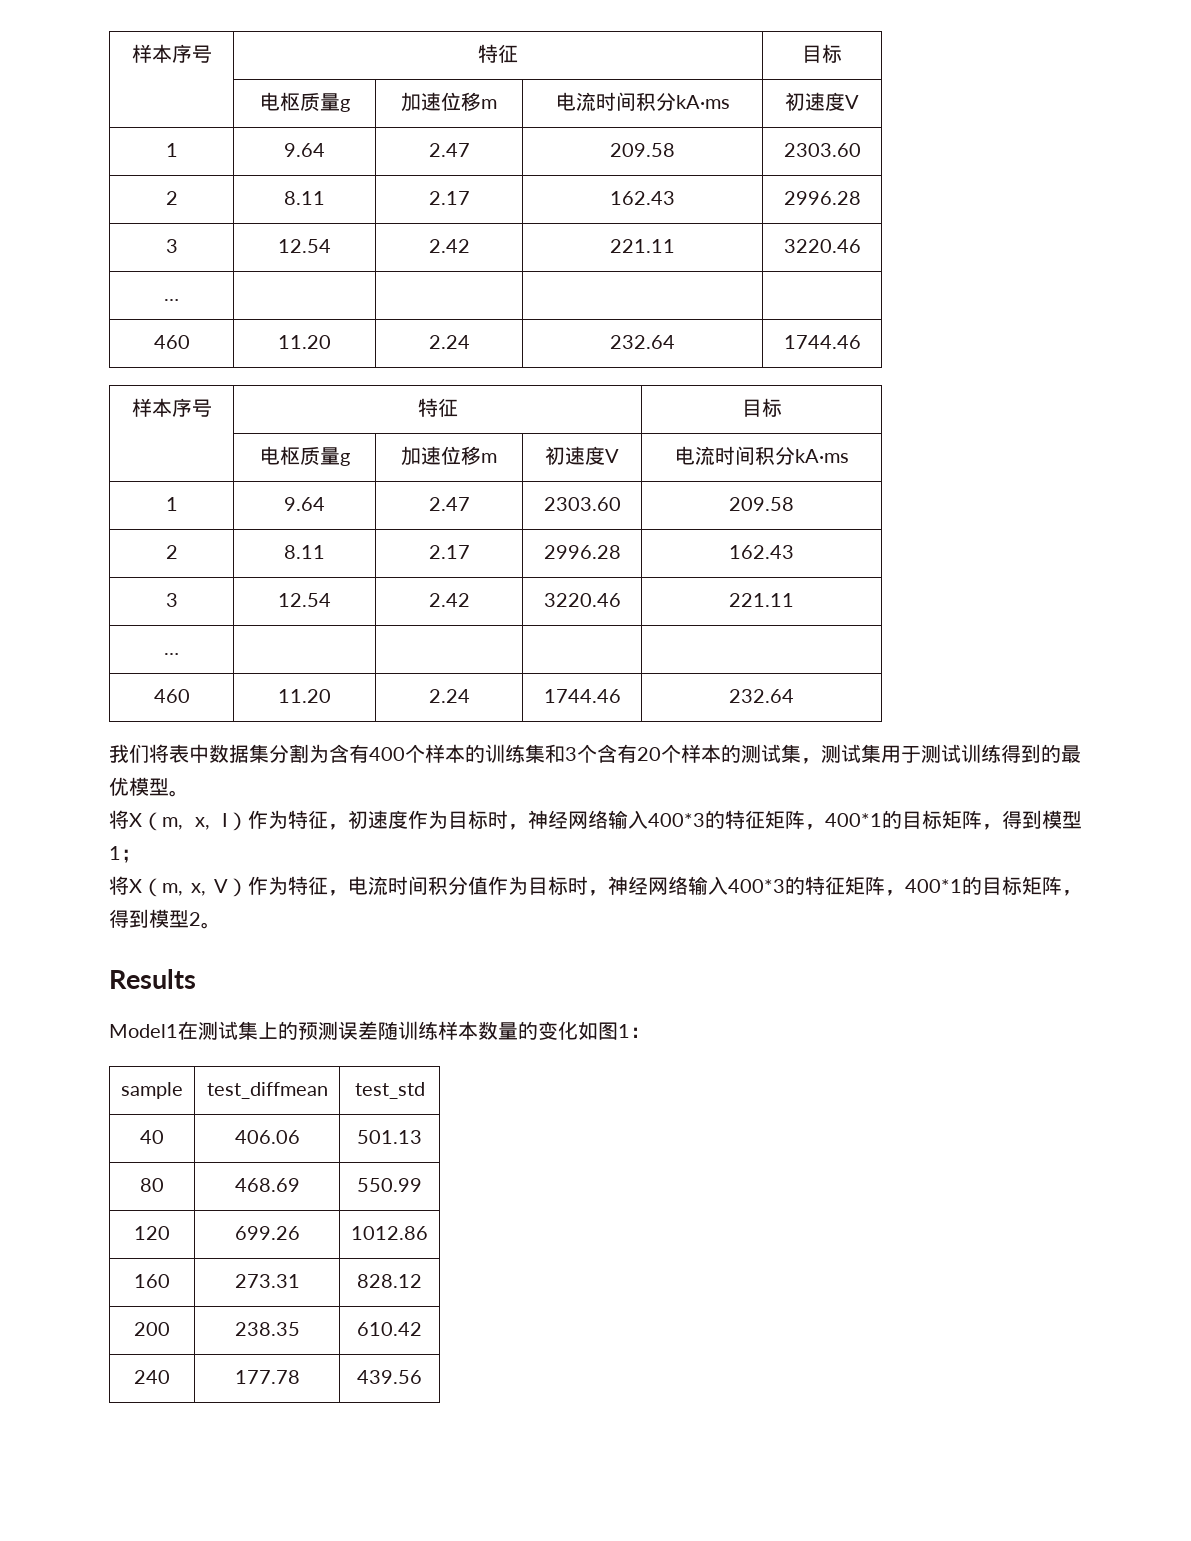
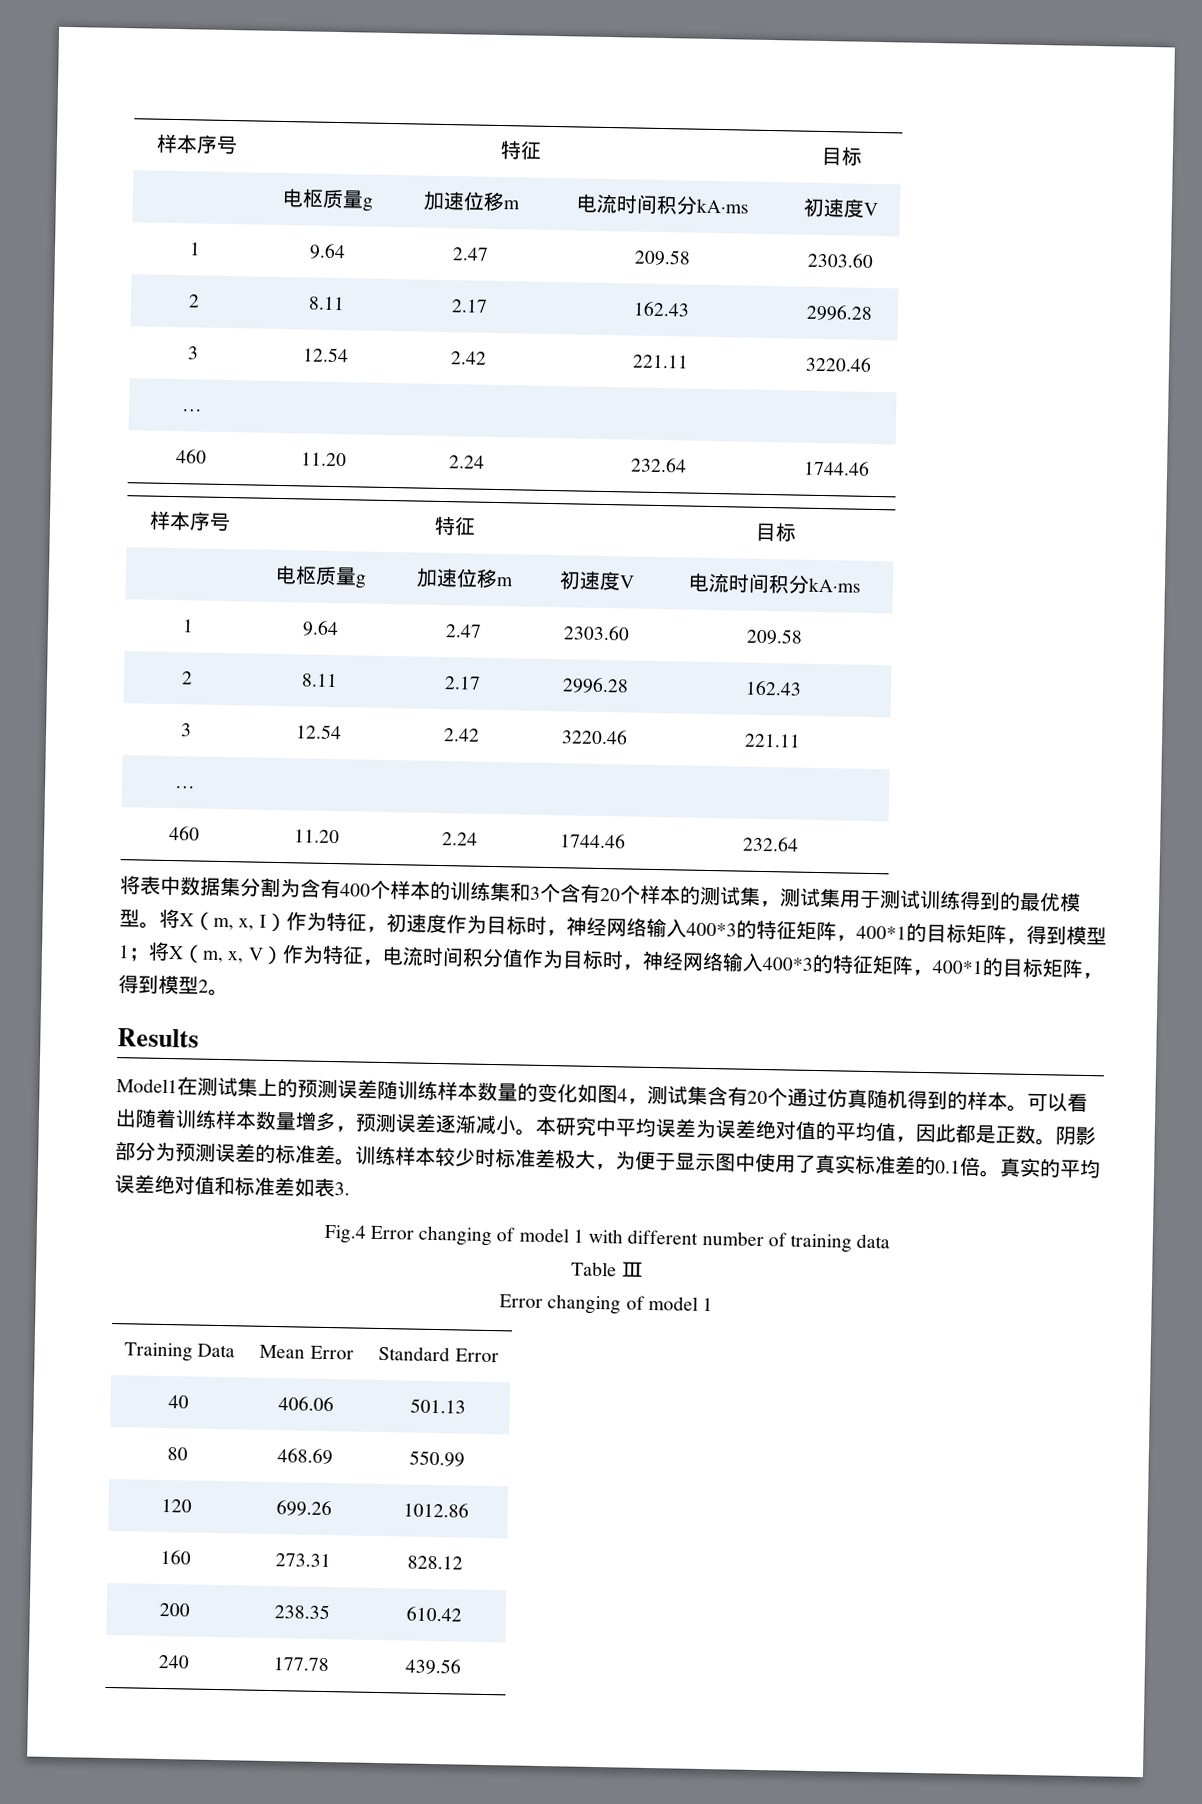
[109,744,149,763] 我们 -> (799, 844) none
(189, 793) // -> (160, 925) none
(141, 856) // -> (150, 954) none
[618,1024,650,1038] [121,1082,183,1099] [206,1082,328,1099] [354,1082,425,1099] 1： // sample | test_diffmean | test_std -> [617,1084,1088,1113] [115,1108,1096,1146] [115,1141,1101,1179] [114,1174,350,1198] [323,1224,891,1253] [571,1261,643,1277] [498,1294,714,1315] [123,1342,236,1362] [259,1344,354,1360] [378,1345,499,1363] 4，测试集含有20个通过仿真随机得到的样本。可以看出随着训练样本数量增多，预测误差逐渐减小。本研究中平均误差为误差绝对值的平均值，因此都是正数。阴影部分为预测误差的标准差。训练样本较少时标准差极大，为便于显示图中使用了真实标准差的0.1倍。真实的平均误差绝对值和标准差如表3. // Fig.4 Error changing of model 1 with different number of training data // Table Ⅲ // Error changing of model 1 // Training Data | Mean Error | Standard Error

